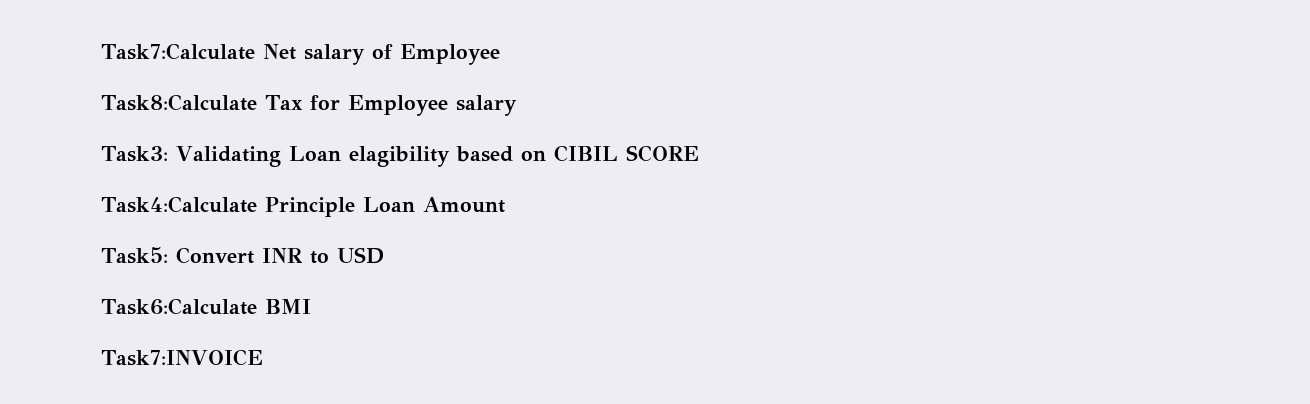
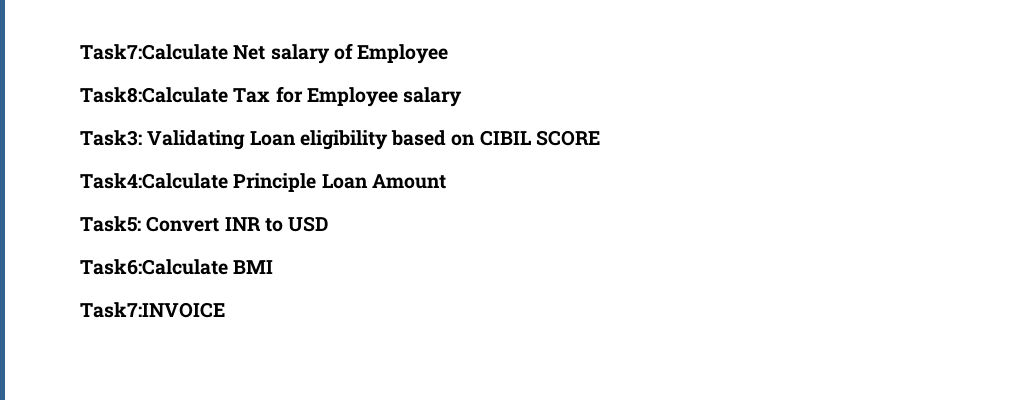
[348,146,450,167] elagibility -> [299,130,388,150] eligibility

